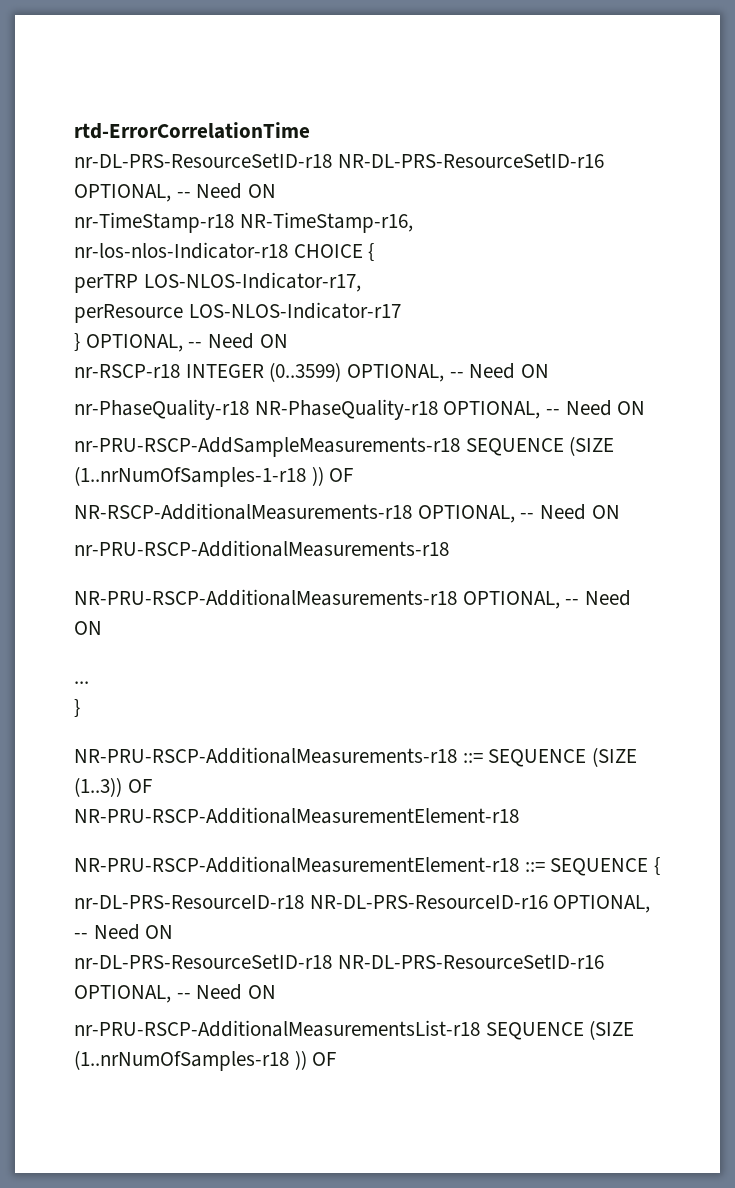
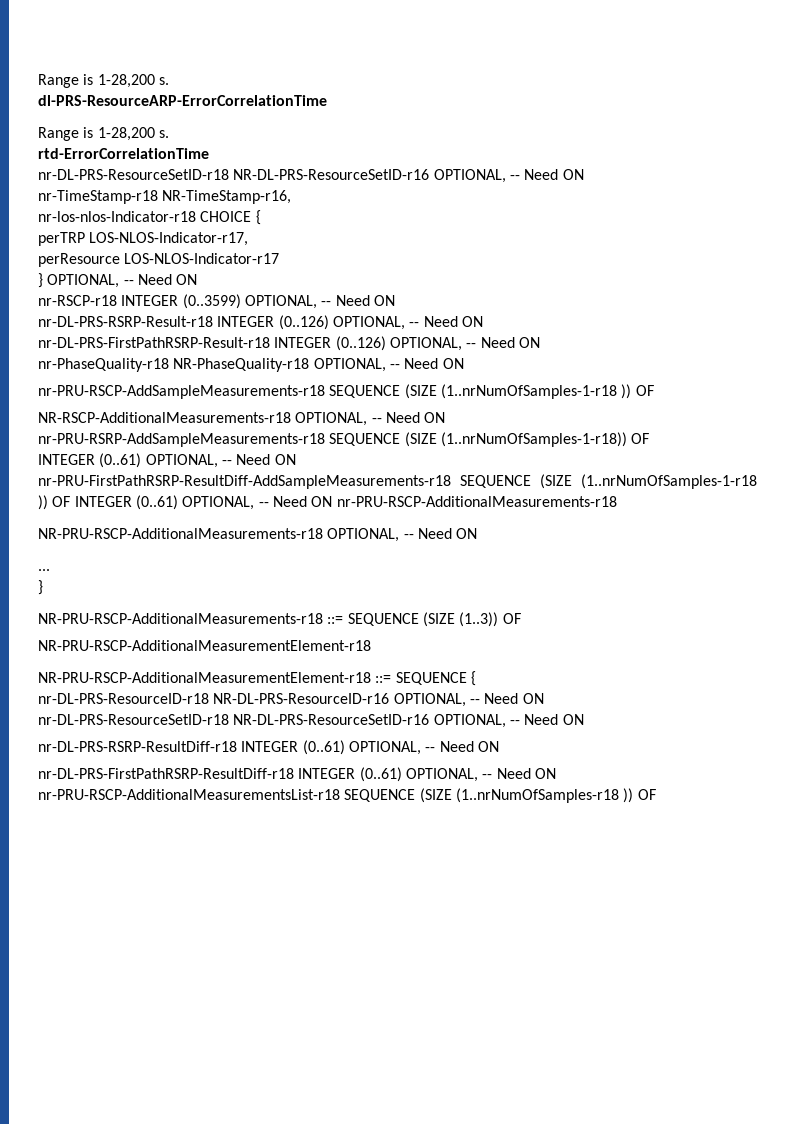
(74, 130) none -> [38,74,169,88] [38,95,327,106] [38,127,169,141] Range is 1-28,200 s. // dl-PRS-ResourceARP-ErrorCorrelationTime // Range is 1-28,200 s. //
(550, 371) none -> [38,315,483,330] [38,336,540,351] // nr-DL-PRS-RSRP-Result-r18 INTEGER (0..126) OPTIONAL, -- Need ON // nr-DL-PRS-FirstPathRSRP-Result-r18 INTEGER (0..126) OPTIONAL, -- Need ON
(620, 512) none -> [38,432,650,447] [38,453,296,468] [38,474,757,489] [38,495,333,510] nr-PRU-RSRP-AddSampleMeasurements-r18 SEQUENCE (SIZE (1..nrNumOfSamples-1-r18)) OF // INTEGER (0..61) OPTIONAL, -- Need ON // nr-PRU-FirstPathRSRP-ResultDiff-AddSampleMeasurements-r18 SEQUENCE (SIZE (1..nrNumOfSamples-1-r18 )) OF INTEGER (0..61) OPTIONAL, -- Need ON
(277, 992) none -> [38,740,499,755] [38,767,556,782] nr-DL-PRS-RSRP-ResultDiff-r18 INTEGER (0..61) OPTIONAL, -- Need ON // nr-DL-PRS-FirstPathRSRP-ResultDiff-r18 INTEGER (0..61) OPTIONAL, -- Need ON

